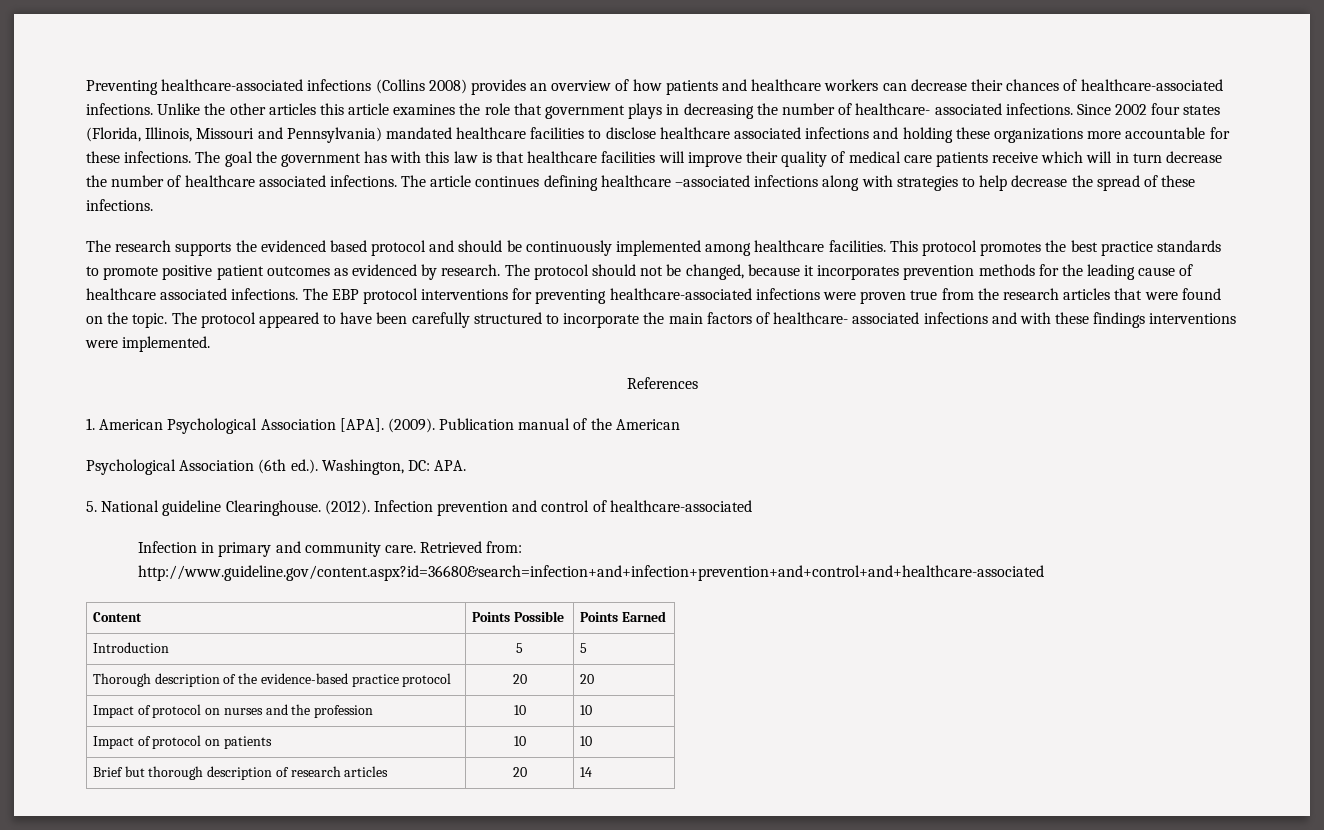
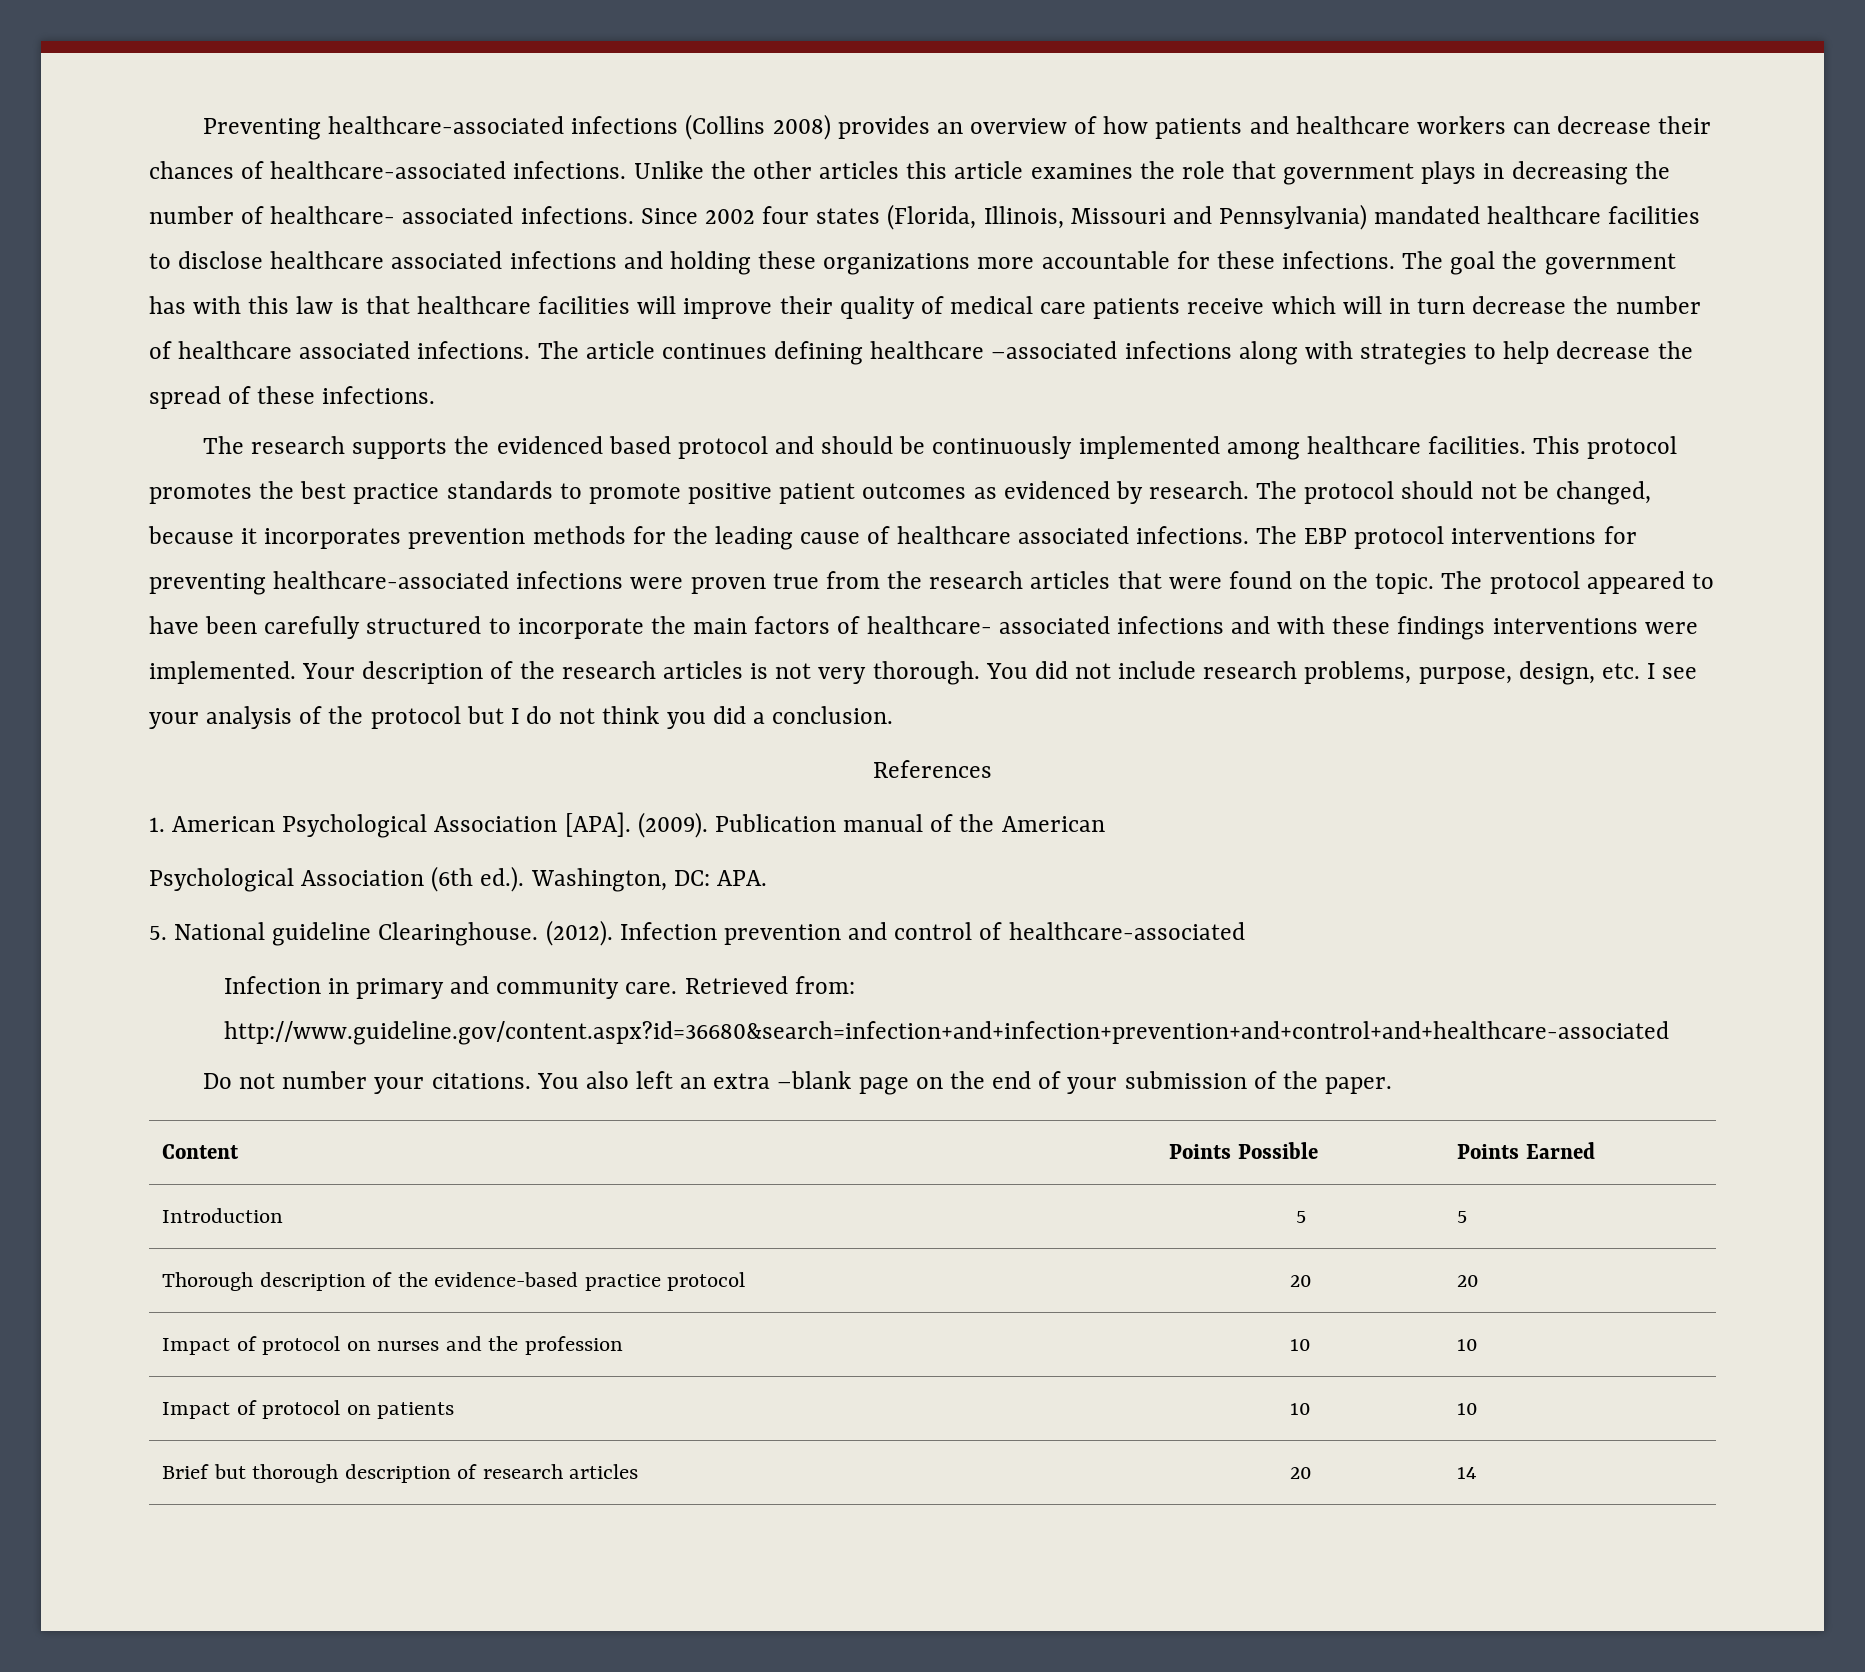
(211, 344) none -> [302,661,1698,685] [149,706,894,729] Your description of the research articles is not very thorough. You did not include research problems, purpose, design, etc. I see your analysis of the protocol but I do not think you did a conclusion.
(1044, 573) none -> [202,1071,1393,1095] // Do not number your citations. You also left an extra –blank page on the end of your submission of the paper.

